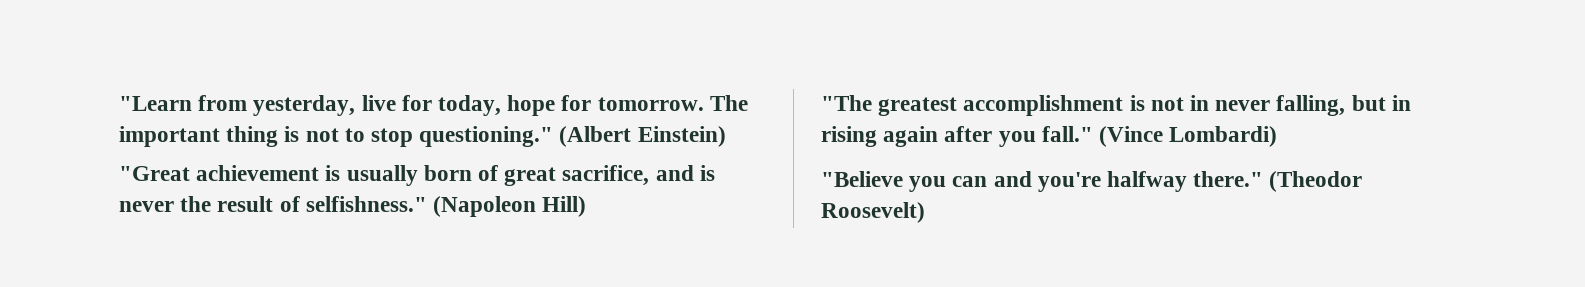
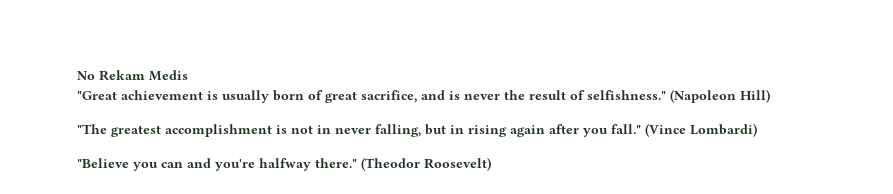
[119,95,748,116] [119,126,726,147] "Learn from yesterday, live for today, hope for tomorrow. The important thing is not to stop questioning." (Albert Einstein) -> [77,70,188,81] No Rekam Medis

